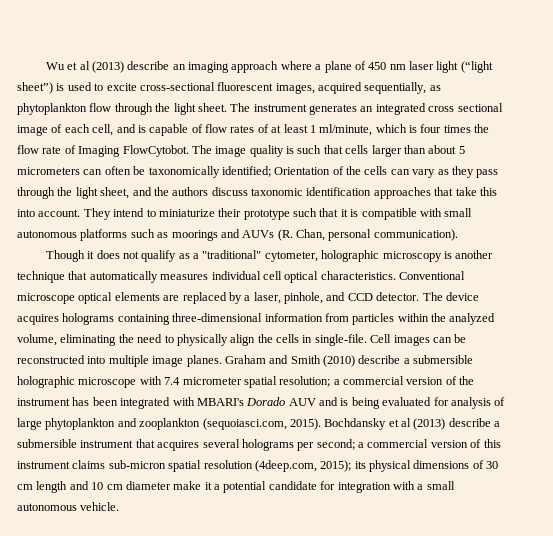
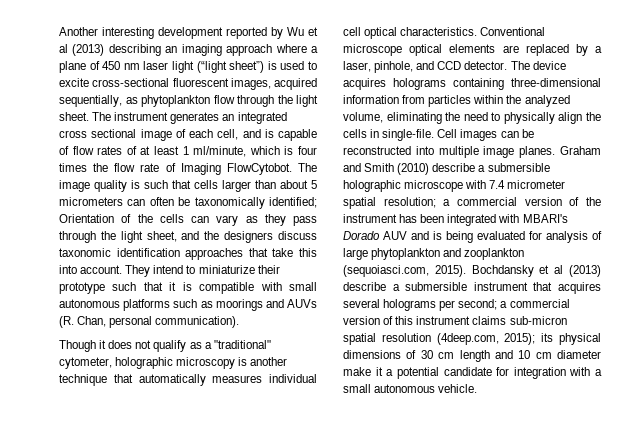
(45, 66) none -> [59,27,283,39] Another interesting development reported by
[127,61,170,70] describe -> [108,44,161,56] describing
[172,187,209,196] authors -> [224,231,274,243] designers

